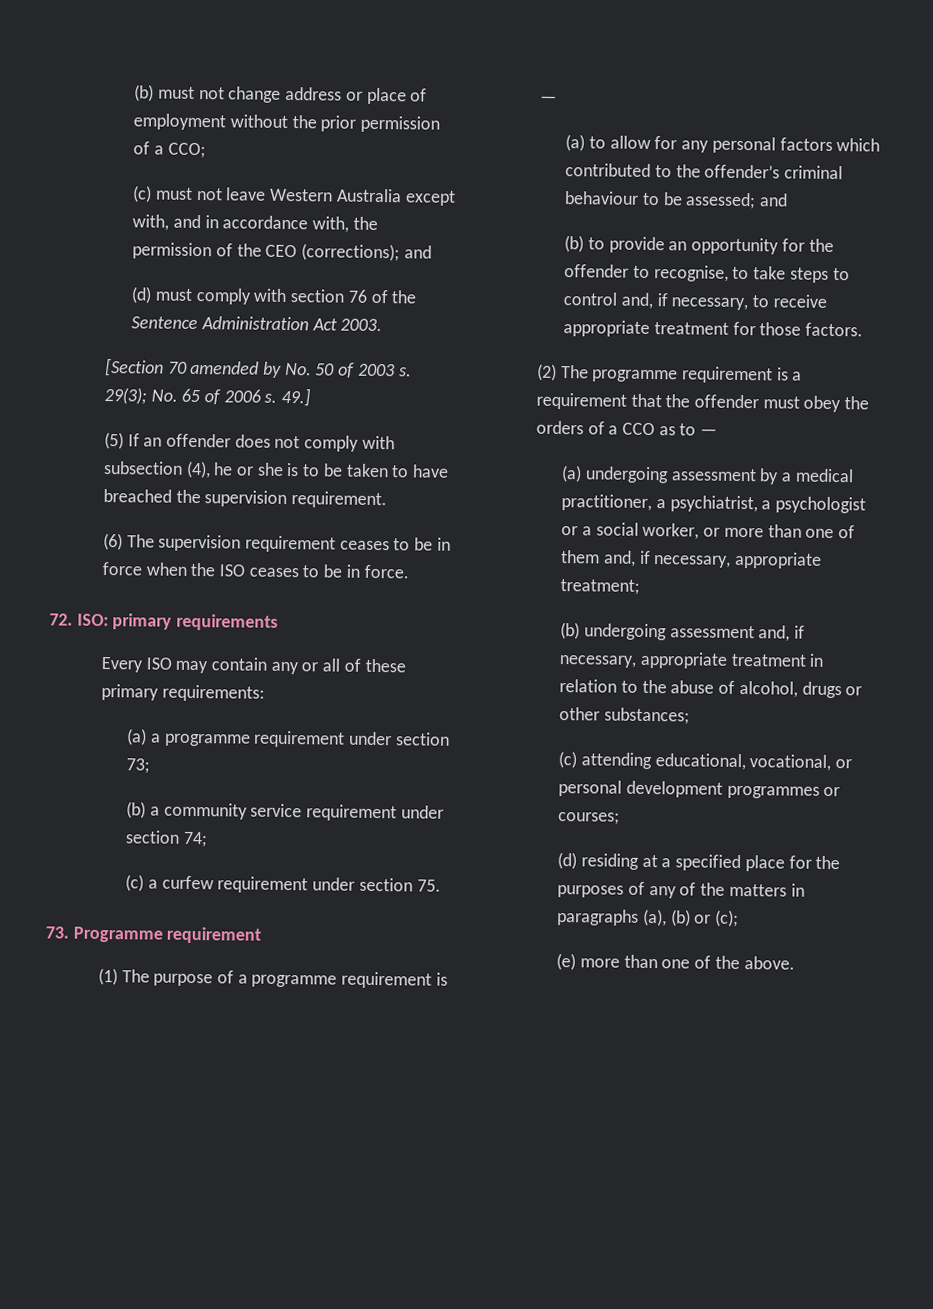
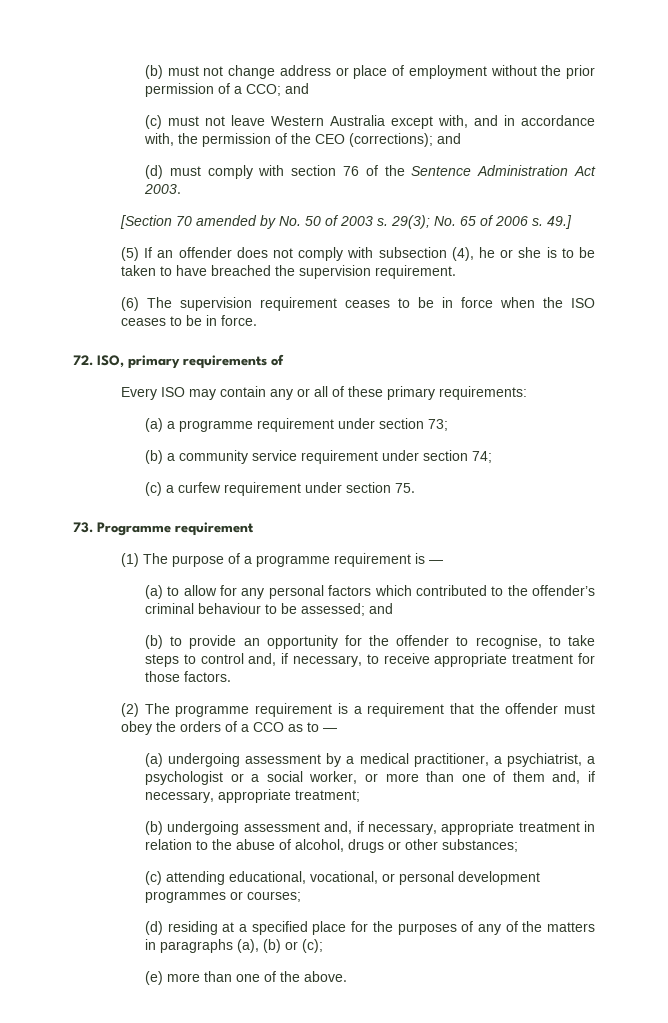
(206, 150) none -> [285,83,310,94] and
[76,613,109,627] ISO: -> [97,355,124,368] ISO,
(279, 622) none -> [271,354,284,366] of

